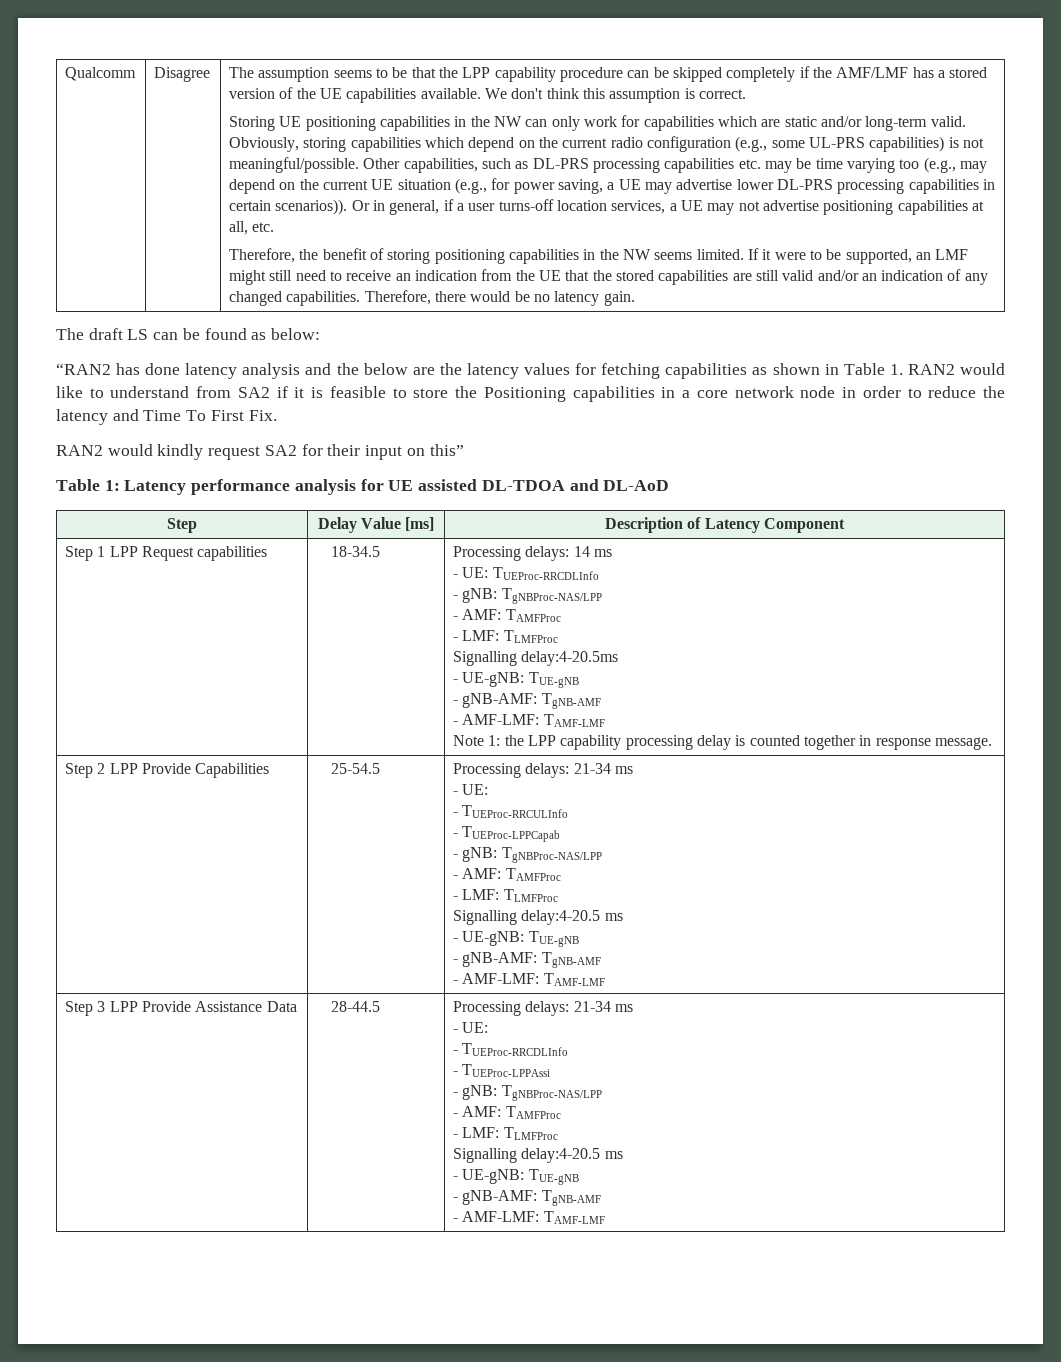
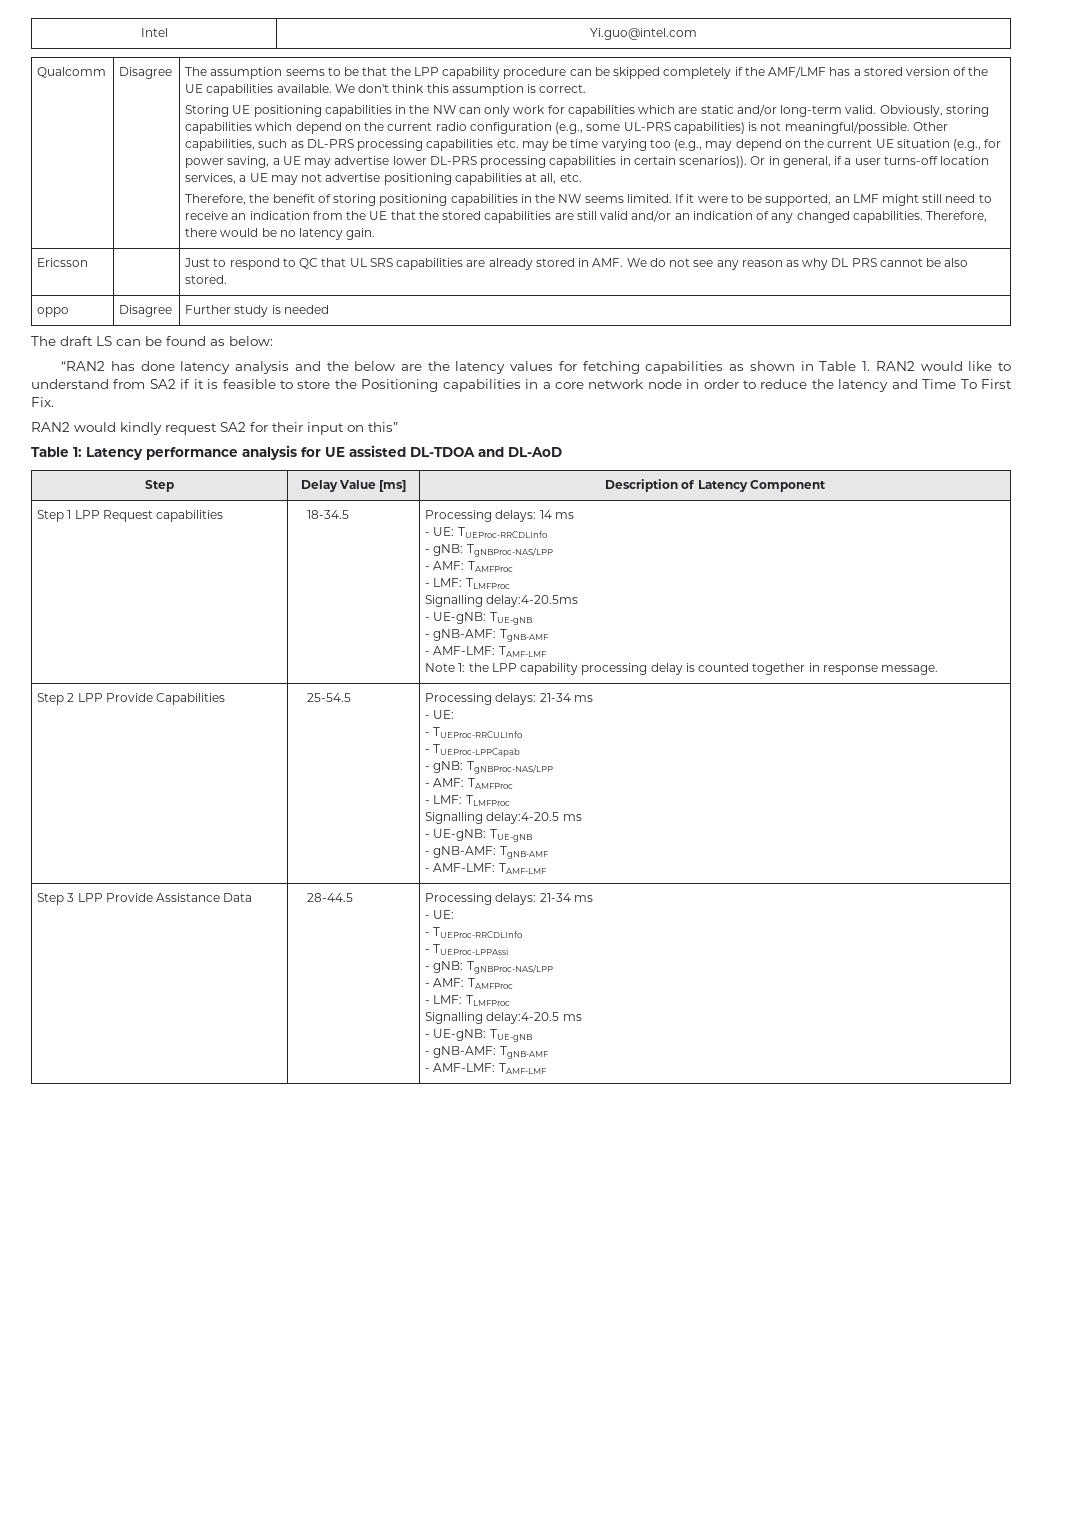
(65, 74) none -> [140,28,168,37] [590,28,697,40] Intel | Yi.guo@intel.com //
(635, 298) none -> [37,258,89,267] [184,258,969,270] [185,275,228,284] [37,307,70,317] [119,305,173,317] [185,305,329,317] // Ericsson | | Just to respond to QC that UL SRS capabilities are already stored in AMF. We do not see any reason as why DL PRS cannot be also stored. // oppo | Disagree | Further study is needed

